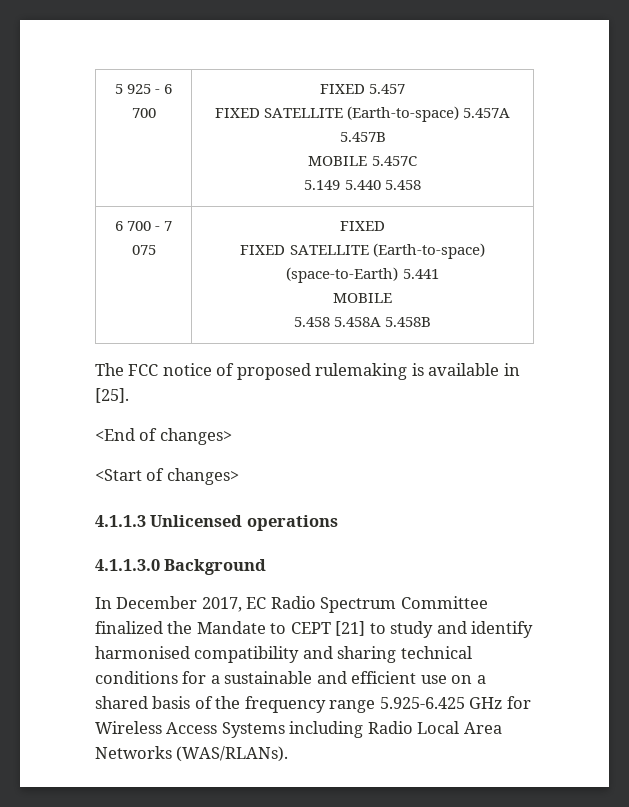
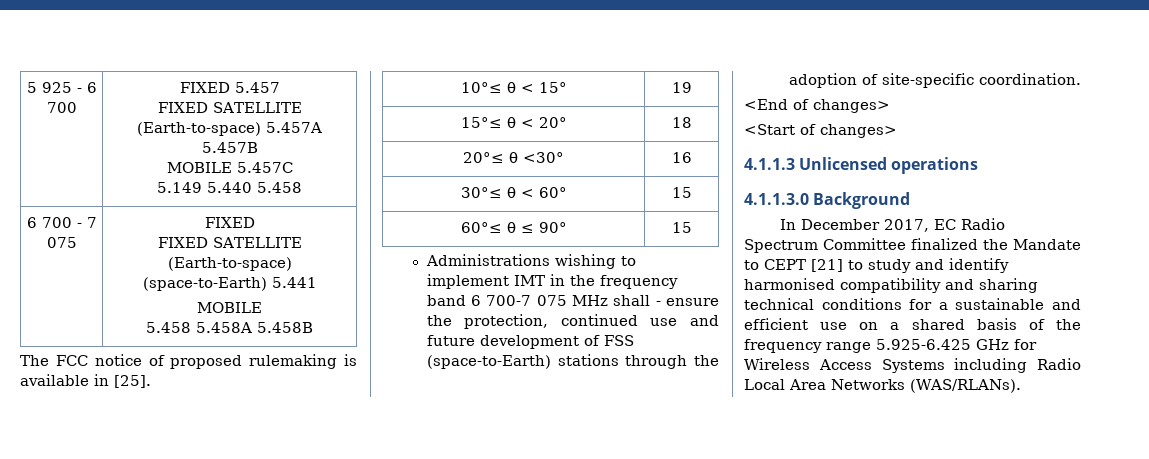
(129, 395) none -> [460,82,567,93] [671,82,692,93] [460,117,567,128] [671,117,692,128] [463,152,564,163] [671,152,692,163] [460,187,567,198] [671,187,692,198] [460,222,567,233] [671,222,692,233] [425,254,636,269] [426,274,678,289] [426,295,719,306] [426,314,719,329] [426,335,634,349] [426,354,719,369] [788,73,1081,88] // 10°≤ θ < 15° | 19 // 15°≤ θ < 20° | 18 // 20°≤ θ <30° | 16 // 30°≤ θ < 60° | 15 // 60°≤ θ ≤ 90° | 15 // Administrations wishing to implement IMT in the frequency band 6 700-7 075 MHz shall - ensure the protection, continued use and future development of FSS (space-to-Earth) stations through the adoption of site-specific coordination.

